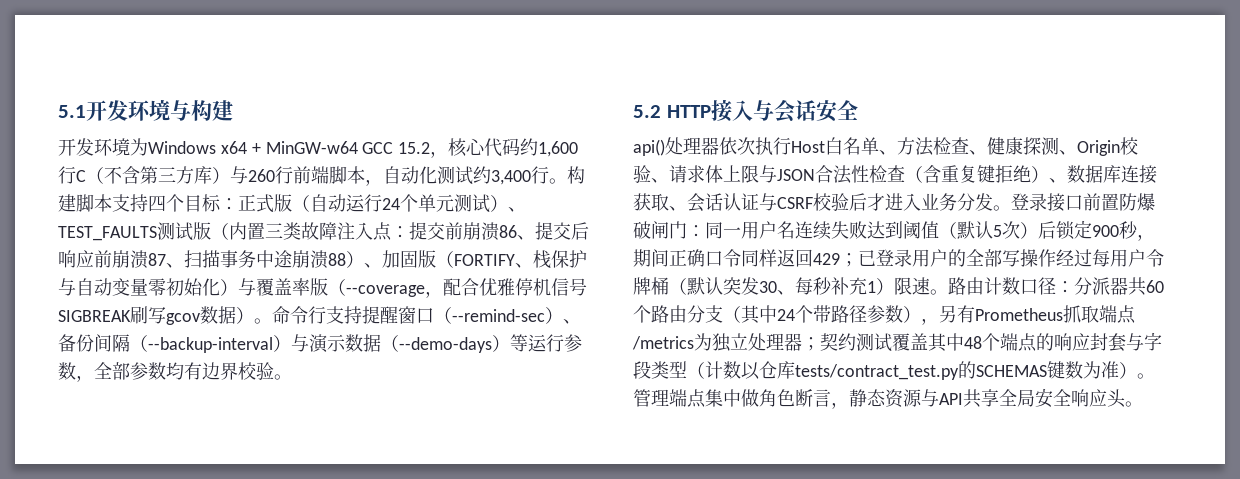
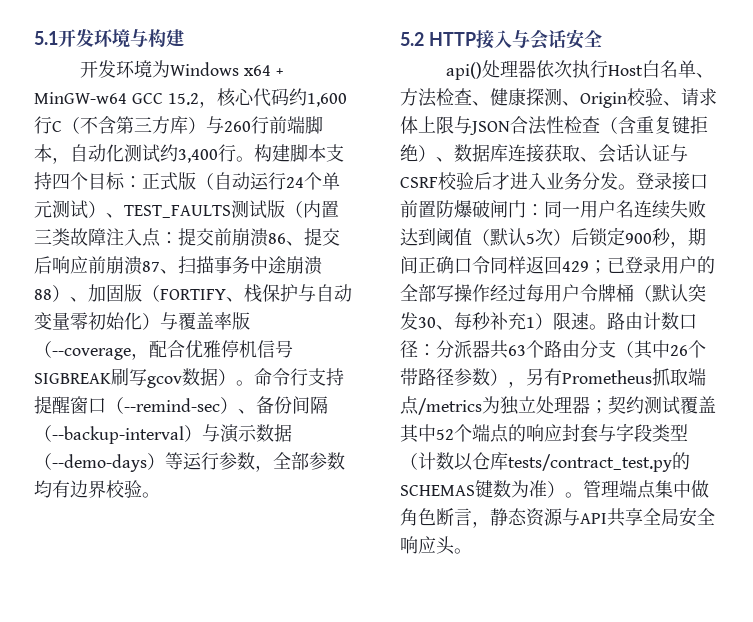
[1146,280,1164,293] 60 -> [508,345,526,356] 63
[777,309,795,321] 24 -> [670,345,688,356] 26
[964,336,982,349] 48 -> [436,429,454,440] 52

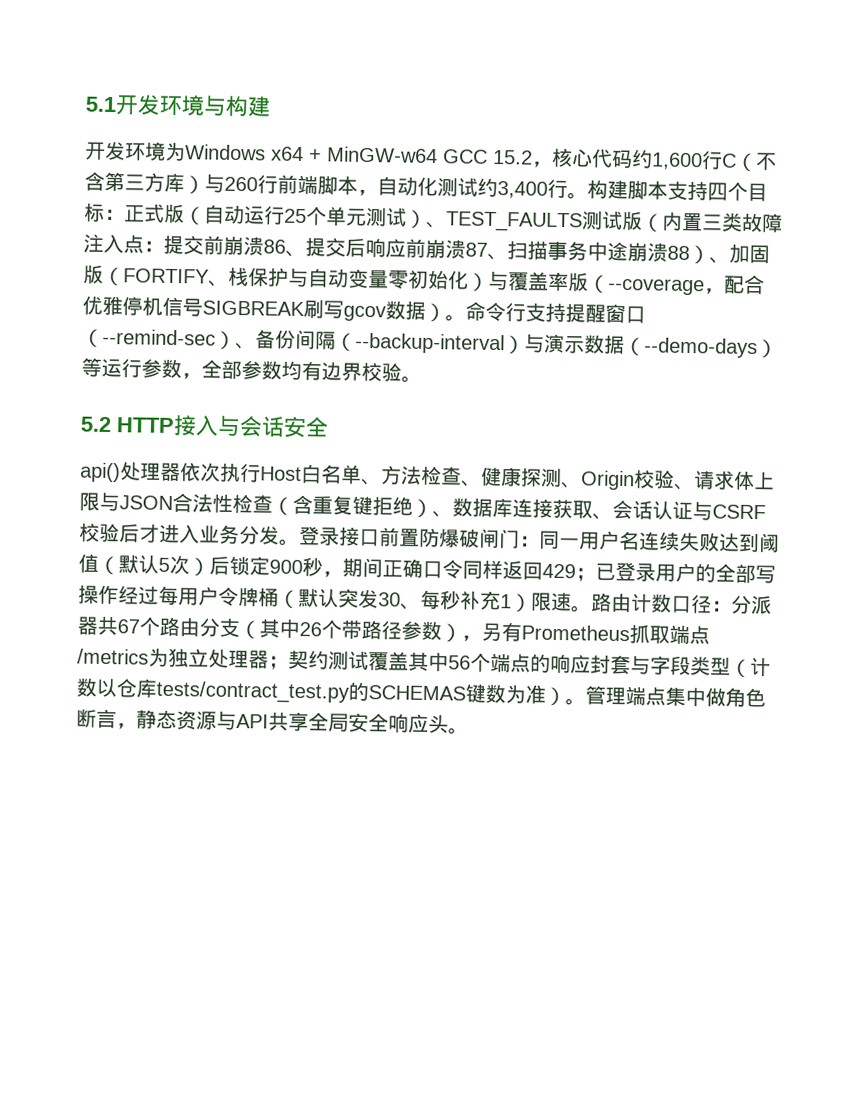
[286,177,304,188] 24 -> [284,208,307,224] 25
[508,345,526,356] 63 -> [117,619,140,634] 67
[436,429,454,440] 52 -> [448,655,471,670] 56

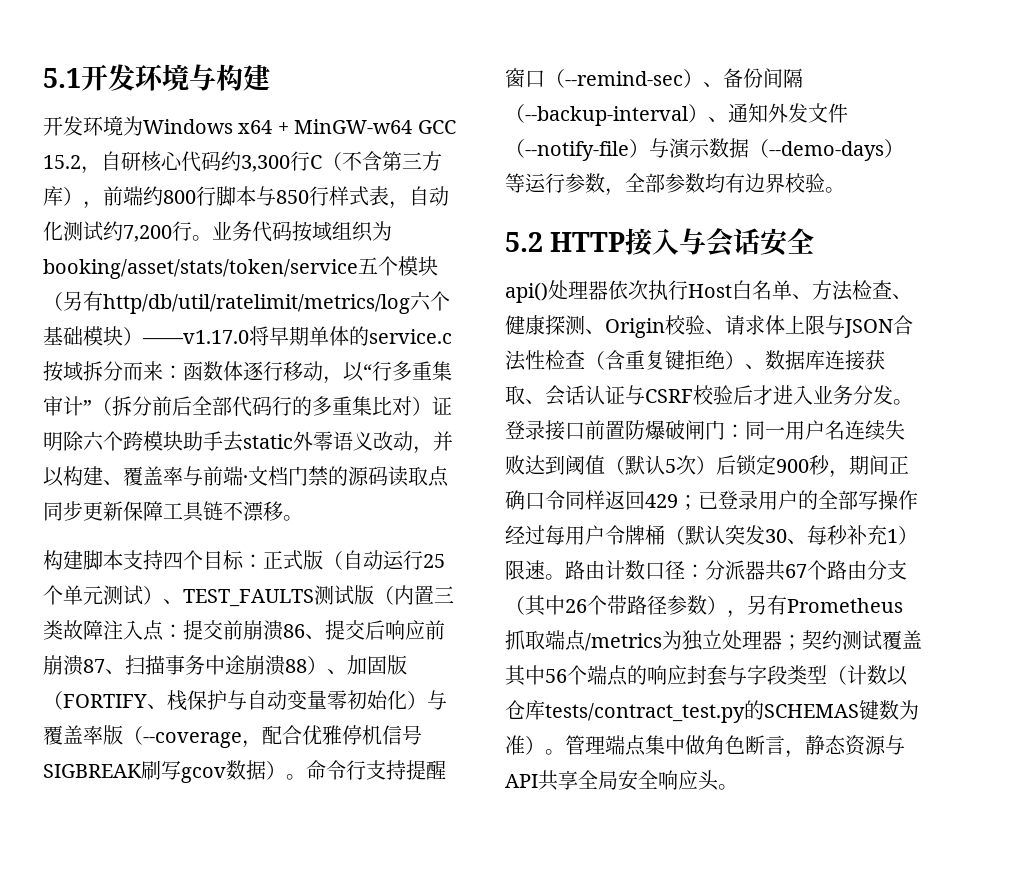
(553, 164) none -> [101,151,141,171] 自研
[651,152,703,171] 1,600 -> [241,155,290,172] 3,300
[204,173,588,200] 与260行前端脚本，自动化测试约3,400行。 -> [83,186,449,209] [43,221,392,242] [43,256,438,279] [43,291,450,314] [43,326,452,346] [43,361,452,384] [43,396,452,417] [43,431,453,454] [43,466,449,487] [43,501,303,522] ，前端约800行脚本与850行样式表，自动化测试约7,200行。业务代码按域组织为booking/asset/stats/token/service五个模块（另有http/db/util/ratelimit/metrics/log六个基础模块）——v1.17.0将早期单体的service.c按域拆分而来：函数体逐行移动，以“行多重集审计”（拆分前后全部代码行的多重集比对）证明除六个跨模块助手去static外零语义改动，并以构建、覆盖率与前端·文档门禁的源码读取点同步更新保障工具链不漂移。 //
(525, 345) none -> [708,103,848,123] [505,139,649,161] 、通知外发文件（--notify-file）

